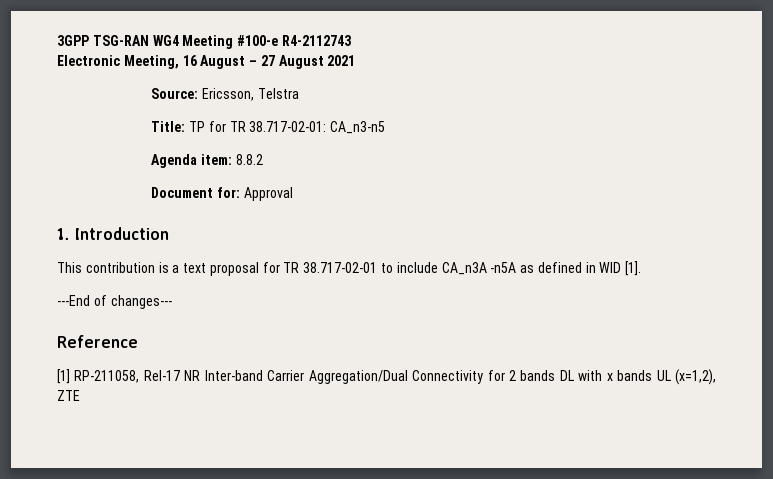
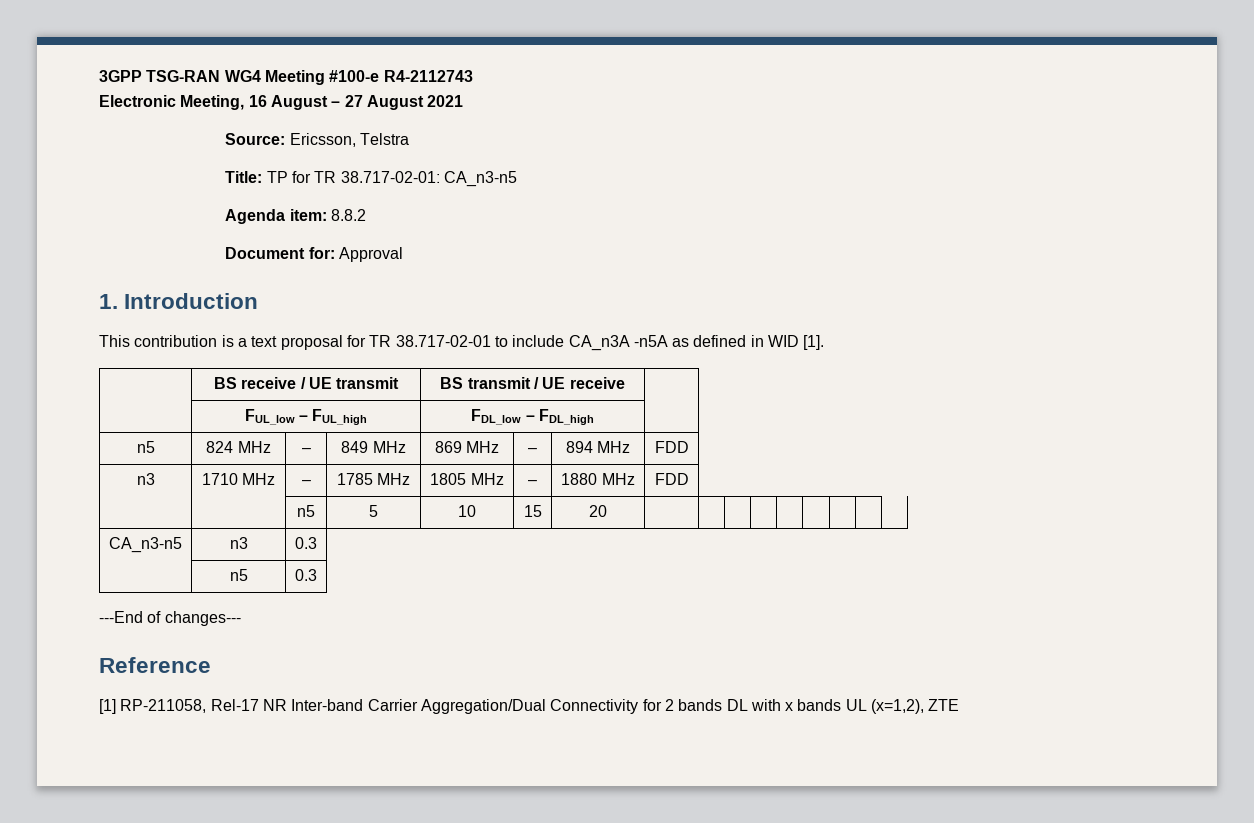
(642, 268) none -> [213,377,400,389] [440,377,625,389] [244,409,368,425] [471,409,594,425] [136,441,155,453] [206,441,271,453] [301,448,311,453] [341,441,406,453] [434,441,500,453] [528,448,537,453] [565,441,631,453] [654,441,689,453] [136,473,155,485] [201,473,276,485] [301,480,311,485] [336,473,411,485] [430,473,504,485] [528,480,537,485] [561,473,635,485] [654,473,689,485] [297,505,315,517] [369,505,378,517] [458,505,476,517] [523,505,542,517] [589,505,607,517] [109,537,182,553] [229,537,248,549] [295,537,317,549] [229,569,248,581] [295,569,317,581] // | BS receive / UE transmit | BS transmit / UE receive | // | FUL_low – FUL_high | FDL_low – FDL_high | // n5 | 824 MHz | – | 849 MHz | 869 MHz | – | 894 MHz | FDD // n3 | 1710 MHz | – | 1785 MHz | 1805 MHz | – | 1880 MHz | FDD // | | n5 | 5 | 10 | 15 | 20 | | | | | | | | | // CA_n3-n5 | n3 | 0.3 // | n5 | 0.3

